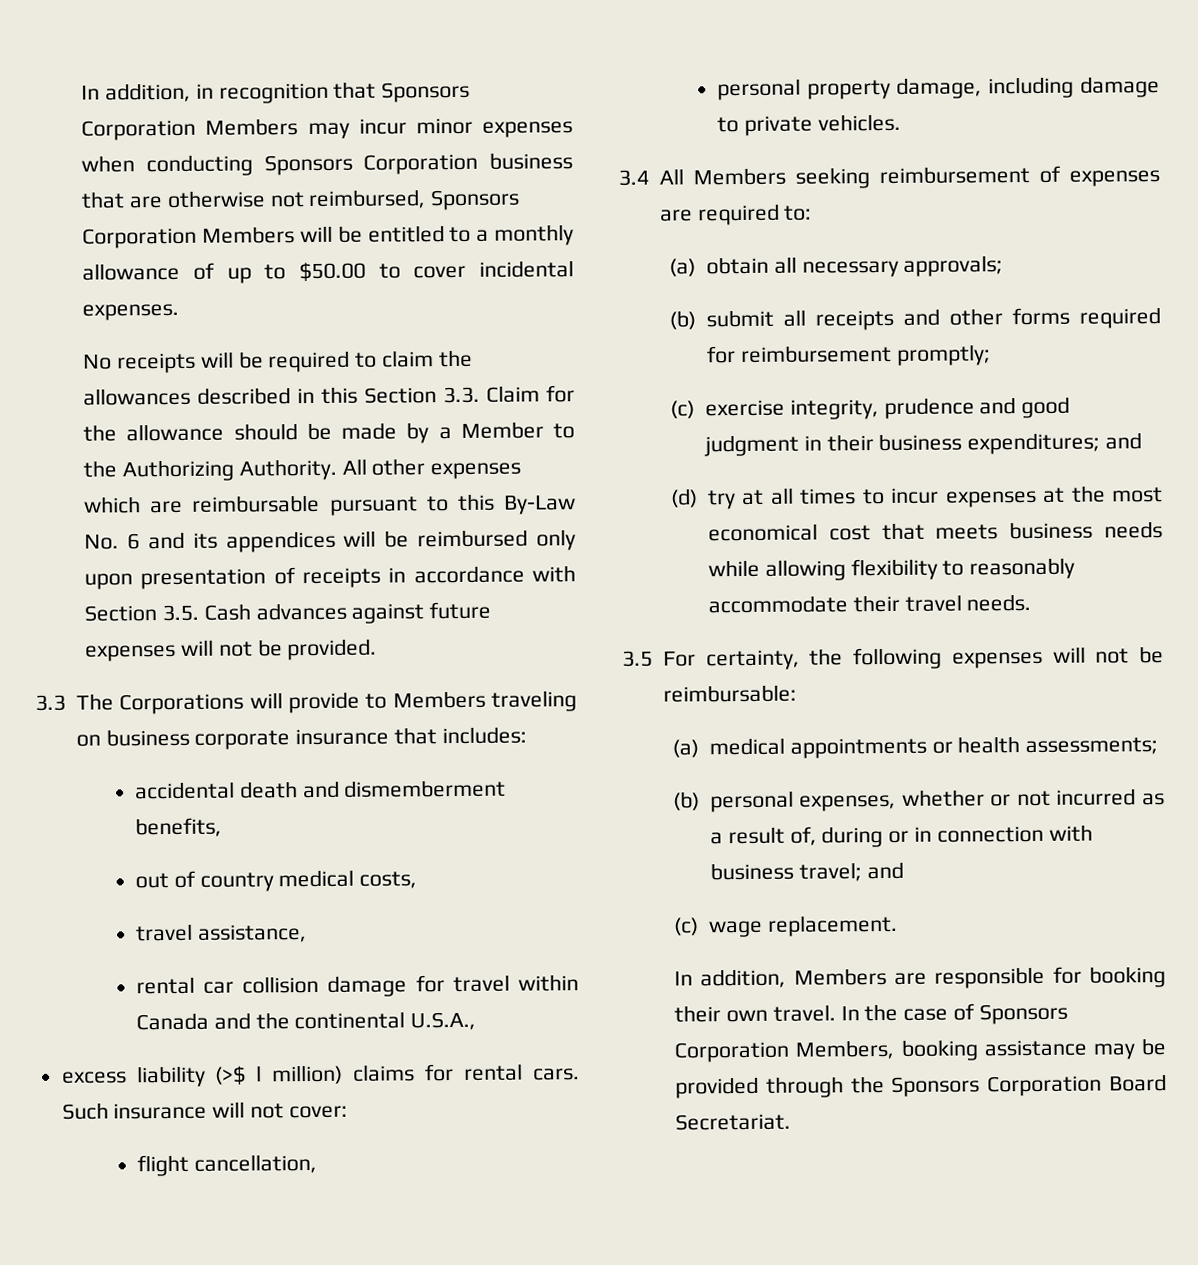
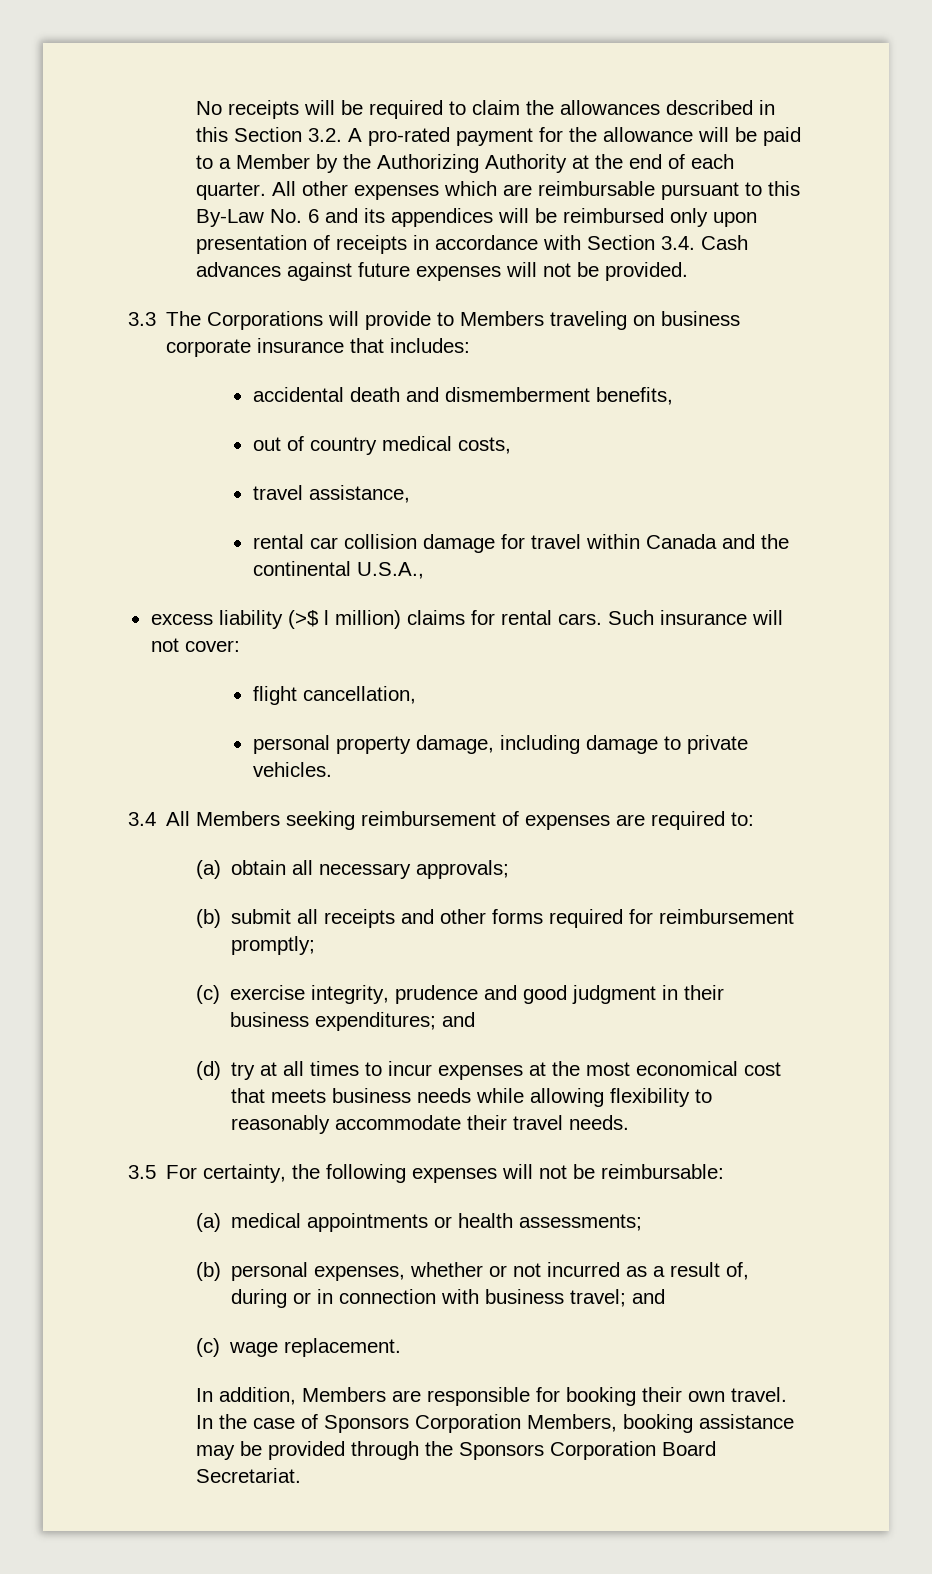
[81,81,471,104] [81,117,573,141] [81,152,573,177] [81,189,521,211] [82,224,575,249] [82,260,574,284] [82,303,180,321] In addition, in recognition that Sponsors Corporation Members may incur minor expenses when conducting Sponsors Corporation business that are otherwise not reimbursed, Sponsors Corporation Members will be entitled to a monthly allowance of up to $50.00 to cover incidental expenses. // -> (195, 108) none
[443,385,575,404] [83,422,430,444] 3.3. Claim for the allowance should be made by -> [307,127,801,146] [195,155,213,169] 3.2. A pro-rated payment for the allowance will be paid to
[553,423,576,439] to -> [315,154,338,173] by
[238,458,337,481] Authority. -> [484,154,734,173] [195,182,266,200] Authority at the end of each quarter.
[161,604,199,622] 3.5. -> [660,236,695,250] 3.4.

